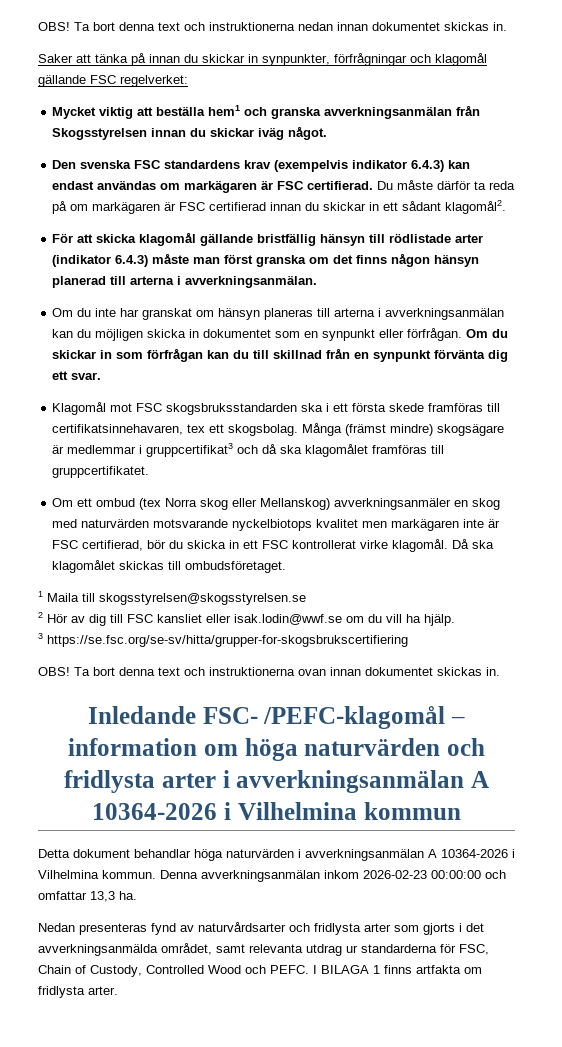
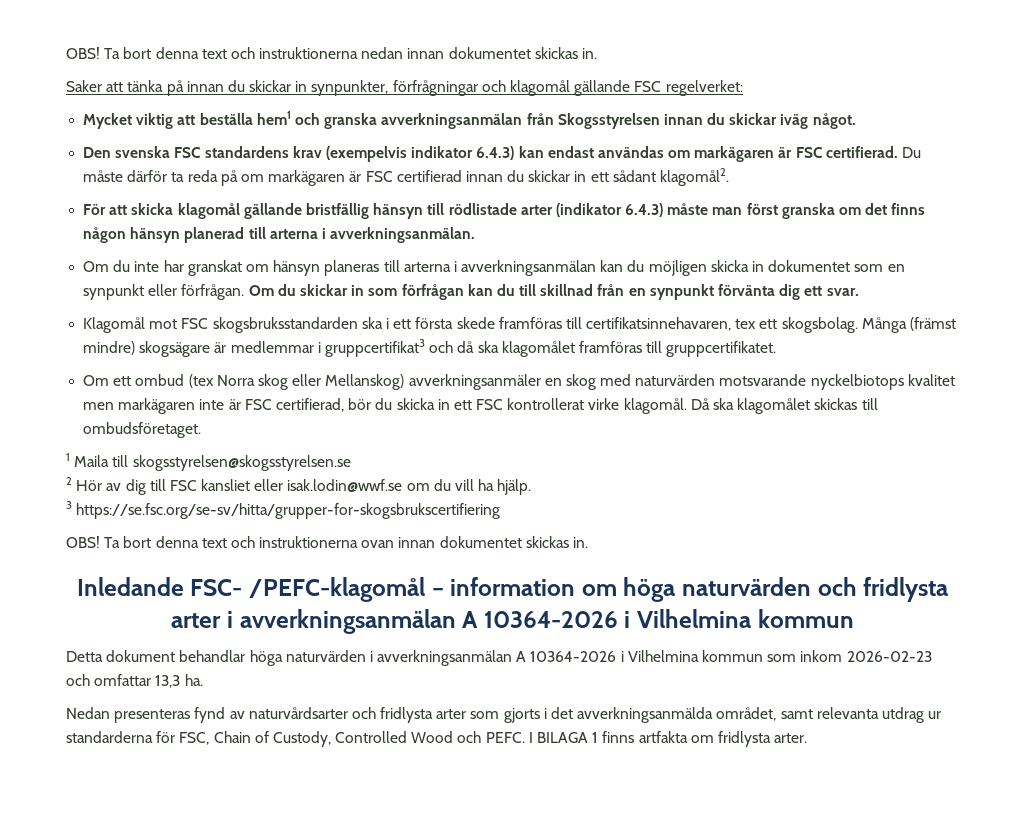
[102,870,320,882] kommun. Denna avverkningsanmälan -> [702,650,797,662] kommun som
[431,870,481,879] 00:00:00 -> (932, 656) none

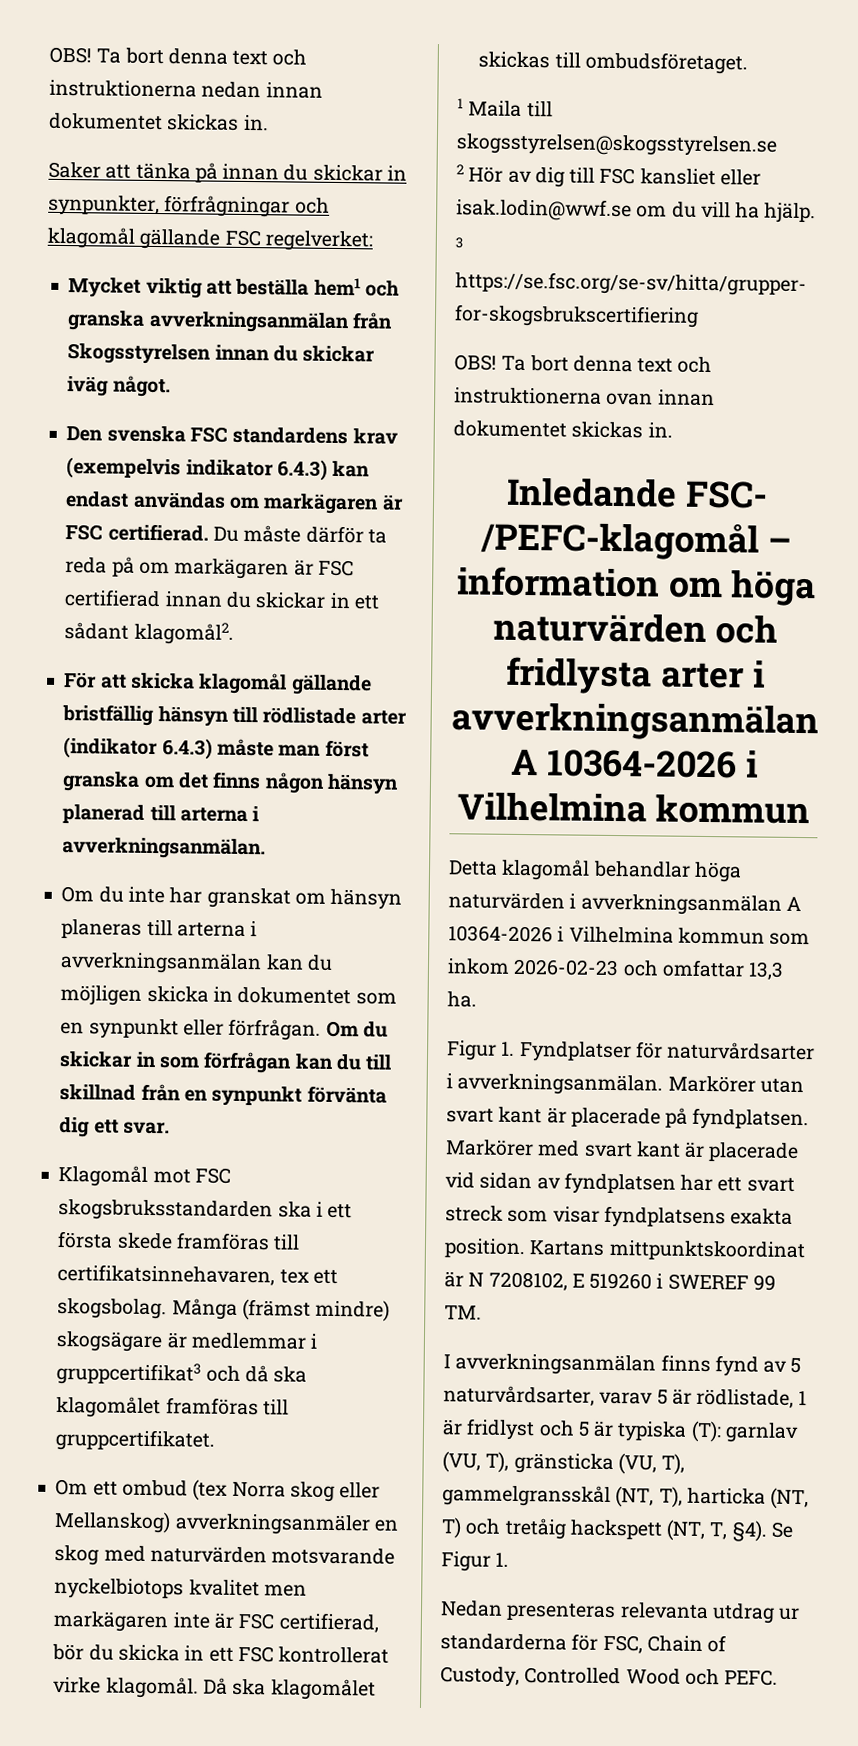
[106,650,176,662] dokument -> [501,858,591,881] klagomål
[66,707,813,723] Nedan presenteras fynd av naturvårdsarter och fridlysta arter som gjorts i det avverkningsanmälda området, samt -> [446,1040,816,1063] [446,1073,804,1096] [446,1106,810,1131] [445,1139,800,1163] [445,1172,795,1195] [445,1205,794,1229] [444,1238,806,1262] [444,1271,776,1291] [444,1305,482,1320] [443,1353,802,1377] [443,1385,808,1408] [442,1418,799,1444] [442,1451,686,1475] [442,1484,810,1510] [441,1517,793,1542] [441,1551,510,1572] [440,1600,617,1622] Figur 1. Fyndplatser för naturvårdsarter i avverkningsanmälan. Markörer utan svart kant är placerade på fyndplatsen. Markörer med svart kant är placerade vid sidan av fyndplatsen har ett svart streck som visar fyndplatsens exakta position. Kartans mittpunktskoordinat är N 7208102, E 519260 i SWEREF 99 TM. // I avverkningsanmälan finns fynd av 5 naturvårdsarter, varav 5 är rödlistade, 1 är fridlyst och 5 är typiska (T): garnlav (VU, T), gränsticka (VU, T), gammelgransskål (NT, T), harticka (NT, T) och tretåig hackspett (NT, T, §4). Se Figur 1. // Nedan presenteras
[528,731,808,747] I BILAGA 1 finns artfakta om fridlysta arter. -> (779, 1677) none

